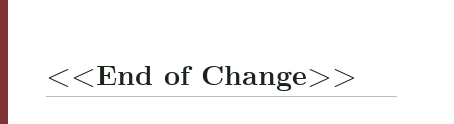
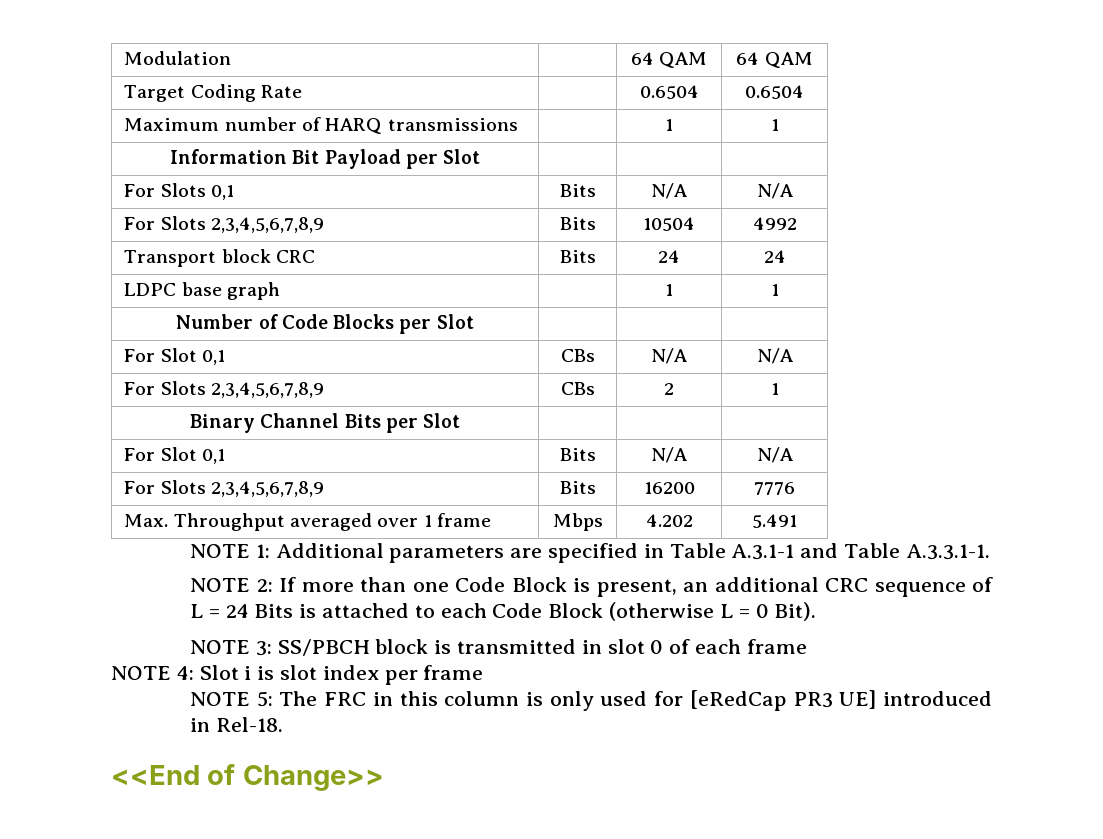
(46, 77) none -> [124,51,232,65] [630,52,708,68] [736,52,813,68] [124,84,302,102] [639,85,699,99] [745,85,804,99] [124,117,518,134] [665,119,673,131] [770,119,779,131] [169,149,481,169] [124,183,235,200] [559,184,596,197] [651,183,688,199] [756,183,794,199] [124,216,325,233] [559,217,596,230] [643,217,695,231] [752,217,797,230] [124,249,315,267] [559,250,596,263] [658,250,680,263] [763,250,786,263] [124,282,281,300] [665,284,673,296] [770,284,779,296] [176,314,474,334] [124,348,226,365] [560,349,595,362] [651,348,688,364] [756,348,794,364] [124,381,325,398] [560,382,595,395] [664,383,674,395] [770,383,779,395] [189,413,461,433] [124,447,226,464] [559,448,596,461] [651,447,688,463] [756,447,794,463] [124,480,325,497] [559,481,596,494] [643,482,695,494] [754,482,795,495] [124,513,491,531] [552,513,603,531] [645,514,693,527] [752,514,797,528] [190,543,990,563] [190,577,993,597] [190,602,817,621] [190,639,807,656] [111,665,484,685] [190,690,993,711] [190,717,283,732] Modulation | | 64 QAM | 64 QAM // Target Coding Rate | | 0.6504 | 0.6504 // Maximum number of HARQ transmissions | | 1 | 1 // Information Bit Payload per Slot | | | // For Slots 0,1 | Bits | N/A | N/A // For Slots 2,3,4,5,6,7,8,9 | Bits | 10504 | 4992 // Transport block CRC | Bits | 24 | 24 // LDPC base graph | | 1 | 1 // Number of Code Blocks per Slot | | | // For Slot 0,1 | CBs | N/A | N/A // For Slots 2,3,4,5,6,7,8,9 | CBs | 2 | 1 // Binary Channel Bits per Slot | | | // For Slot 0,1 | Bits | N/A | N/A // For Slots 2,3,4,5,6,7,8,9 | Bits | 16200 | 7776 // Max. Throughput averaged over 1 frame | Mbps | 4.202 | 5.491 // NOTE 1: Additional parameters are specified in Table A.3.1-1 and Table A.3.3.1-1. // NOTE 2: If more than one Code Block is present, an additional CRC sequence of L = 24 Bits is attached to each Code Block (otherwise L = 0 Bit). // NOTE 3: SS/PBCH block is transmitted in slot 0 of each frame // NOTE 4: Slot i is slot index per frame // NOTE 5: The FRC in this column is only used for [eRedCap PR3 UE] introduced in Rel-18. //

